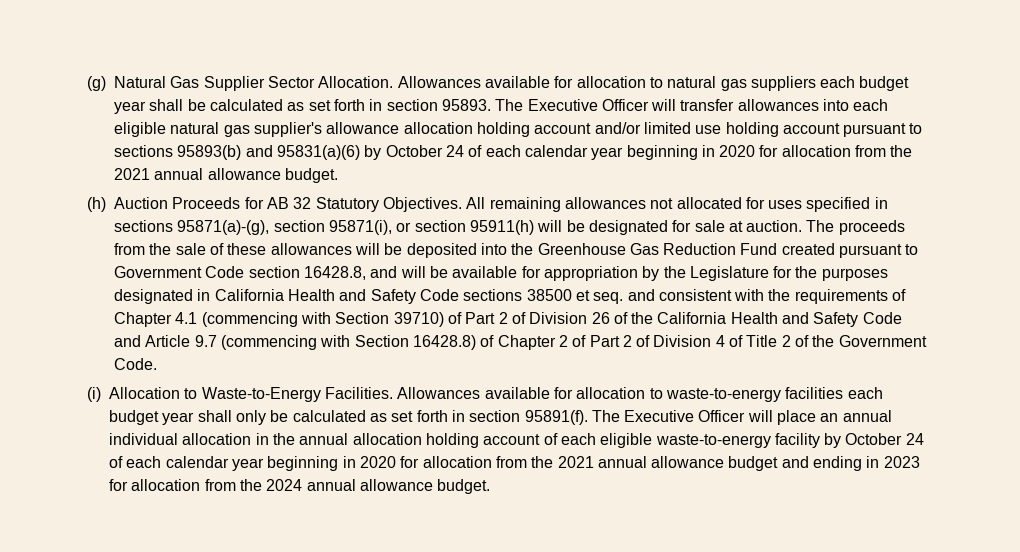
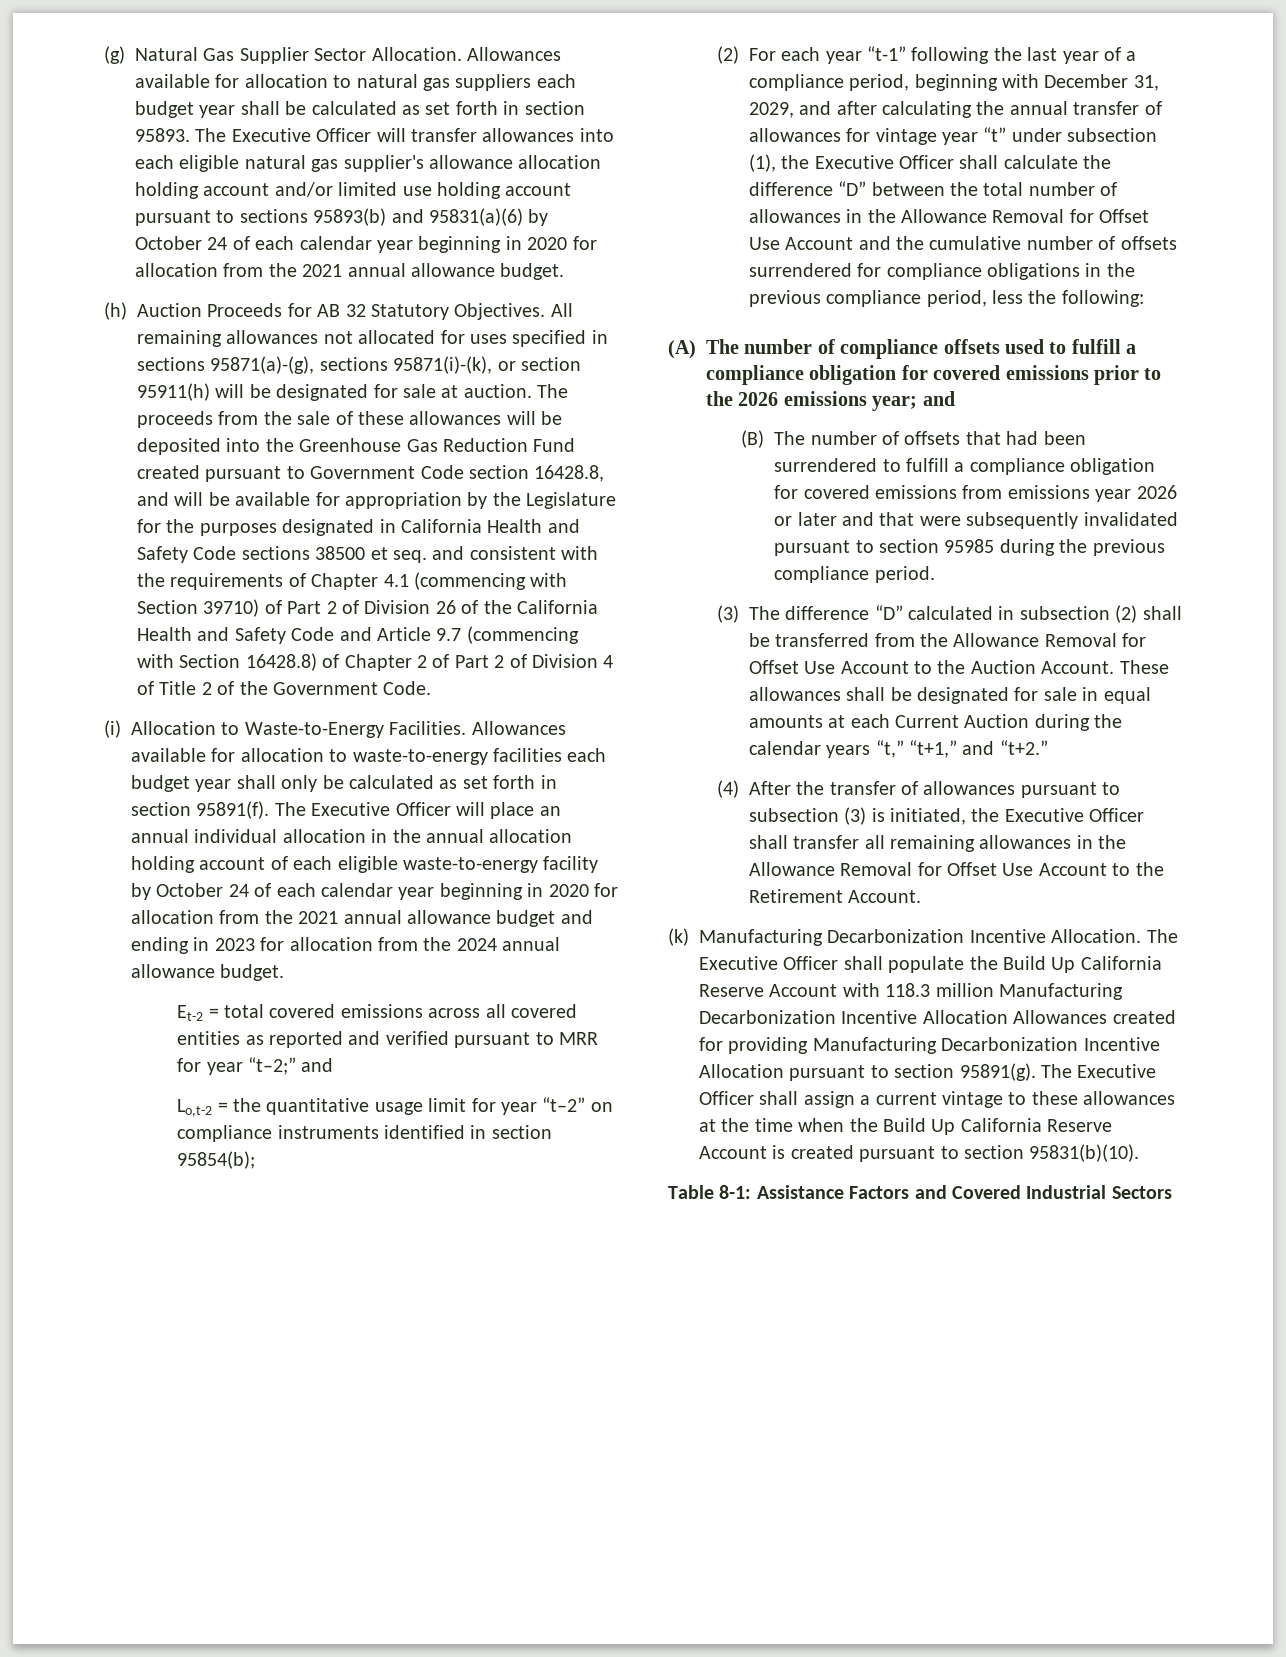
[273,220,392,235] section 95871(i), -> [319,356,493,374] sections 95871(i)-(k),
(491, 486) none -> [177,1004,578,1021] [177,1031,599,1048] [177,1057,334,1075] [177,1097,613,1117] [177,1125,552,1142] [177,1151,256,1169] [716,46,1137,64] [748,74,1159,91] [748,101,1162,118] [748,127,1158,145] [748,154,1112,172] [748,181,1118,196] [748,209,1150,223] [748,236,1177,250] [748,263,1135,280] [748,290,1144,307] [668,339,1137,359] [706,365,1162,385] [706,391,955,411] [741,430,1086,448] [774,458,1156,475] [774,485,1177,502] [774,512,1178,529] [774,539,1165,556] [774,566,935,583] [716,605,1182,623] [748,633,1147,647] [748,660,1169,674] [748,687,1151,704] [748,714,1123,731] [748,740,1048,758] [716,780,1121,798] [748,807,1145,825] [748,835,1127,852] [748,862,1164,876] [748,889,922,903] [668,928,1178,946] [699,956,1162,973] [699,983,1123,1000] [699,1010,1176,1024] [699,1037,1160,1054] [699,1063,1157,1081] [699,1091,1176,1108] [699,1118,1113,1135] [699,1144,1140,1162] [668,1185,1172,1199] // Et-2 = total covered emissions across all covered entities as reported and verified pursuant to MRR for year “t–2;” and // Lo,t-2 = the quantitative usage limit for year “t–2” on compliance instruments identified in section 95854(b); // (2) For each year “t-1” following the last year of a compliance period, beginning with December 31, 2029, and after calculating the annual transfer of allowances for vintage year “t” under subsection (1), the Executive Officer shall calculate the difference “D” between the total number of allowances in the Allowance Removal for Offset Use Account and the cumulative number of offsets surrendered for compliance obligations in the previous compliance period, less the following: // (A) The number of compliance offsets used to fulfill a compliance obligation for covered emissions prior to the 2026 emissions year; and // (B) The number of offsets that had been surrendered to fulfill a compliance obligation for covered emissions from emissions year 2026 or later and that were subsequently invalidated pursuant to section 95985 during the previous compliance period. // (3) The difference “D” calculated in subsection (2) shall be transferred from the Allowance Removal for Offset Use Account to the Auction Account. These allowances shall be designated for sale in equal amounts at each Current Auction during the calendar years “t,” “t+1,” and “t+2.” // (4) After the transfer of allowances pursuant to subsection (3) is initiated, the Executive Officer shall transfer all remaining allowances in the Allowance Removal for Offset Use Account to the Retirement Account. // (k) Manufacturing Decarbonization Incentive Allocation. The Executive Officer shall populate the Build Up California Reserve Account with 118.3 million Manufacturing Decarbonization Incentive Allocation Allowances created for providing Manufacturing Decarbonization Incentive Allocation pursuant to section 95891(g). The Executive Officer shall assign a current vintage to these allowances at the time when the Build Up California Reserve Account is created pursuant to section 95831(b)(10). // Table 8-1: Assistance Factors and Covered Industrial Sectors

